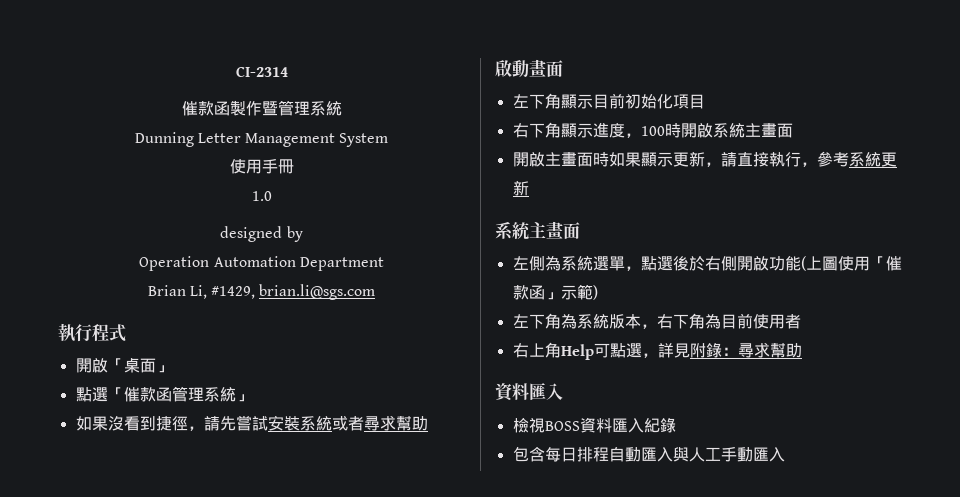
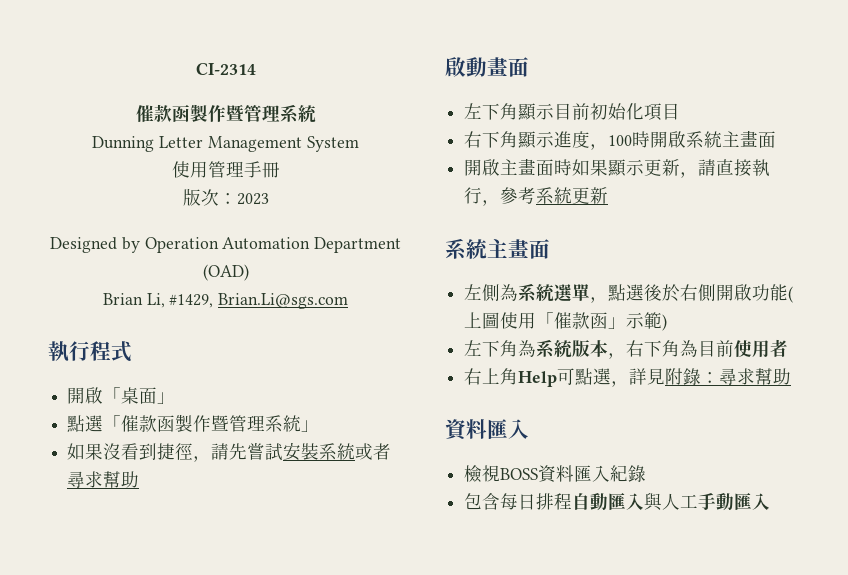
(262, 166) none -> [207,161,244,178] 管理
[251,191,272,201] [220,226,283,242] 1.0 // designed -> [182,188,269,206] [50,237,118,253] 版次：2023 // Designed
(303, 234) // -> (140, 245) none
(384, 264) none -> [202,264,249,281] (OAD)
[259,284,376,300] brian.li@sgs.com -> [218,293,349,309] Brian.Li@sgs.com
(172, 394) none -> [175,414,230,432] 製作暨

